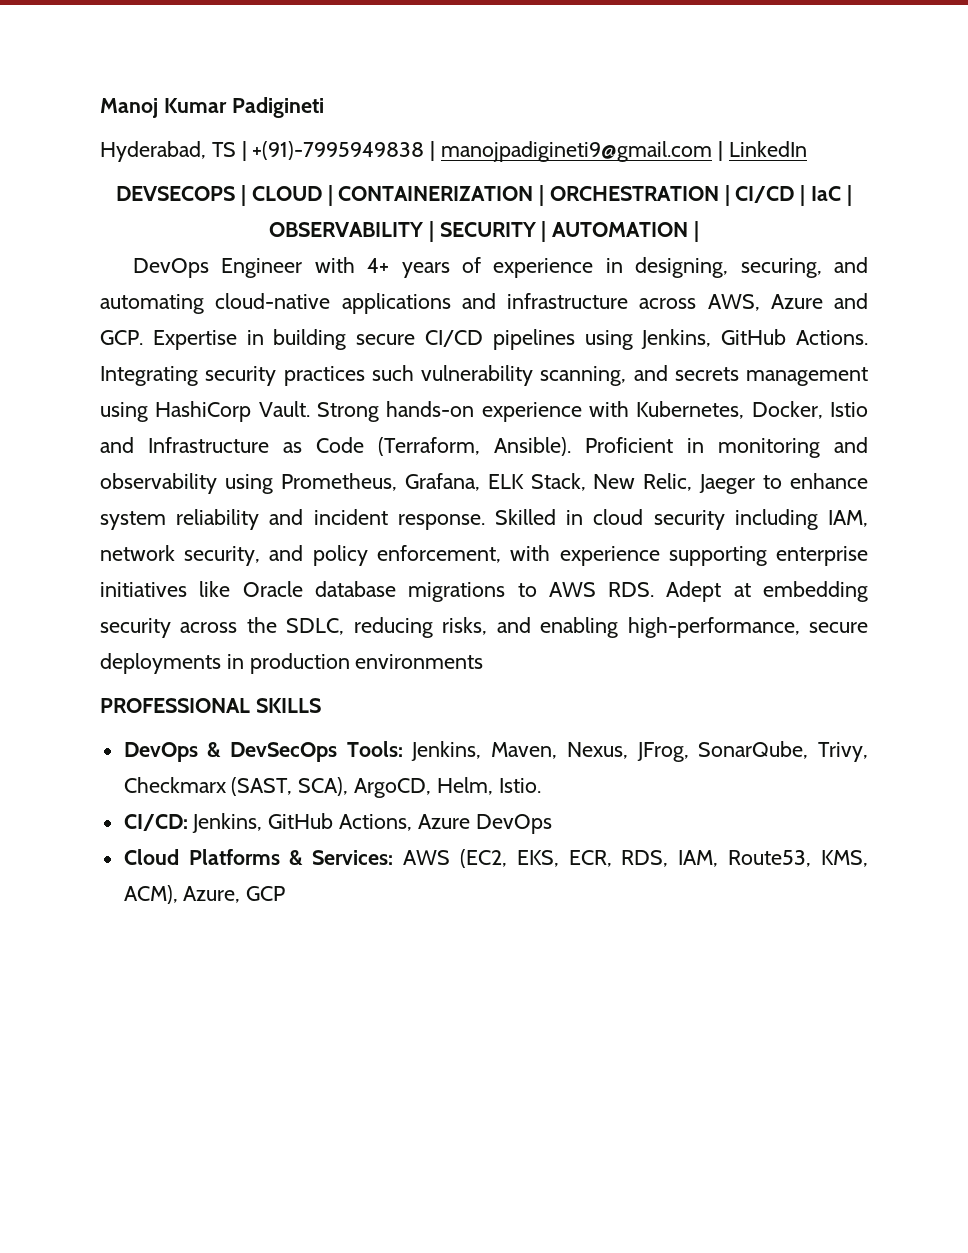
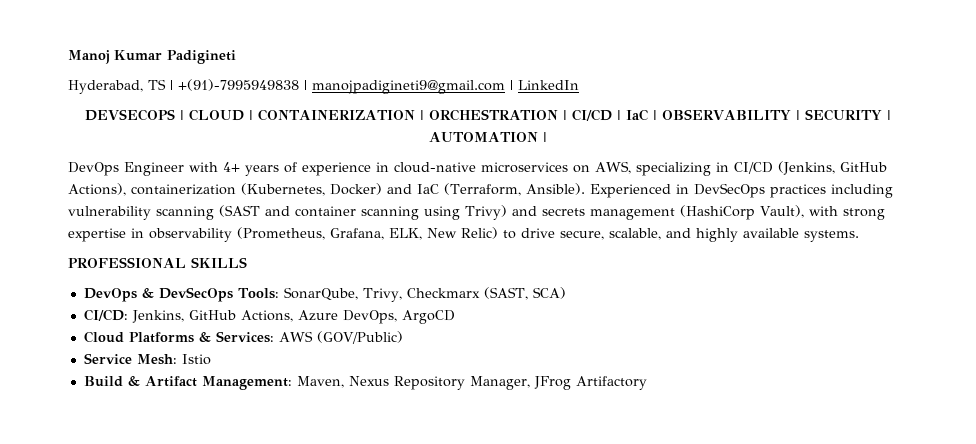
[635,257,868,278] [100,293,868,314] [100,329,869,350] [100,365,868,386] [100,401,868,422] [100,437,868,458] [100,473,868,494] [100,509,868,530] [100,545,868,566] [100,581,868,602] [100,617,869,638] [100,653,484,674] designing, securing, and automating cloud-native applications and infrastructure across AWS, Azure and GCP. Expertise in building secure CI/CD pipelines using Jenkins, GitHub Actions. Integrating security practices such vulnerability scanning, and secrets management using HashiCorp Vault. Strong hands-on experience with Kubernetes, Docker, Istio and Infrastructure as Code (Terraform, Ansible). Proficient in monitoring and observability using Prometheus, Grafana, ELK Stack, New Relic, Jaeger to enhance system reliability and incident response. Skilled in cloud security including IAM, network security, and policy enforcement, with experience supporting enterprise initiatives like Oracle database migrations to AWS RDS. Adept at embedding security across the SDLC, reducing risks, and enabling high-performance, secure deployments in production environments -> [394,161,887,176] [68,183,893,198] [68,205,885,220] [68,227,859,242] cloud-native microservices on AWS, specializing in CI/CD (Jenkins, GitHub Actions), containerization (Kubernetes, Docker) and IaC (Terraform, Ansible). Experienced in DevSecOps practices including vulnerability scanning (SAST and container scanning using Trivy) and secrets management (HashiCorp Vault), with strong expertise in observability (Prometheus, Grafana, ELK, New Relic) to drive secure, scalable, and highly available systems.
[411,741,869,762] [123,777,541,798] Jenkins, Maven, Nexus, JFrog, SonarQube, Trivy, Checkmarx (SAST, SCA), ArgoCD, Helm, Istio. -> [283,287,566,302] SonarQube, Trivy, Checkmarx (SAST, SCA)
[475,814,552,834] DevOps -> [342,310,455,324] DevOps, ArgoCD
[459,849,868,868] [123,885,286,904] (EC2, EKS, ECR, RDS, IAM, Route53, KMS, ACM), Azure, GCP -> [316,331,403,344] [83,353,211,365] [83,376,647,390] (GOV/Public) // Service Mesh: Istio // Build & Artifact Management: Maven, Nexus Repository Manager, JFrog Artifactory

